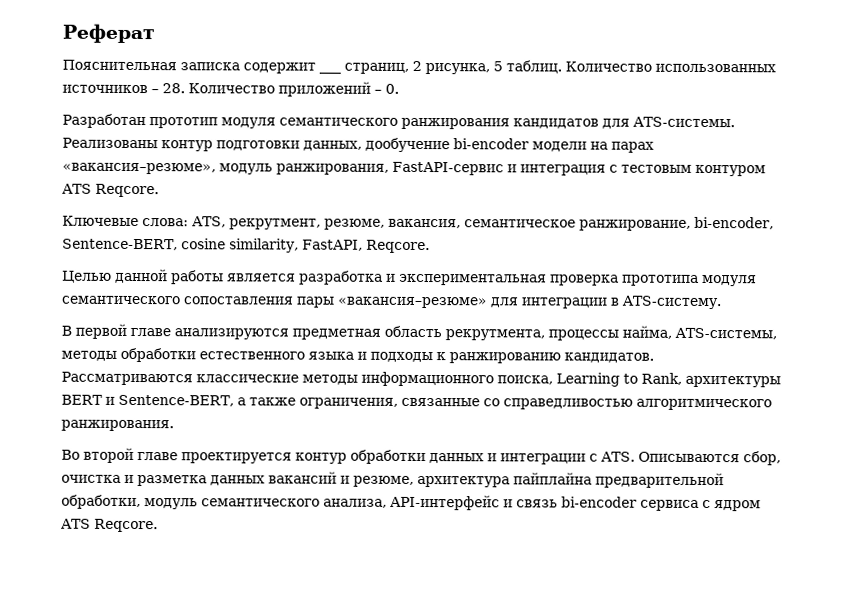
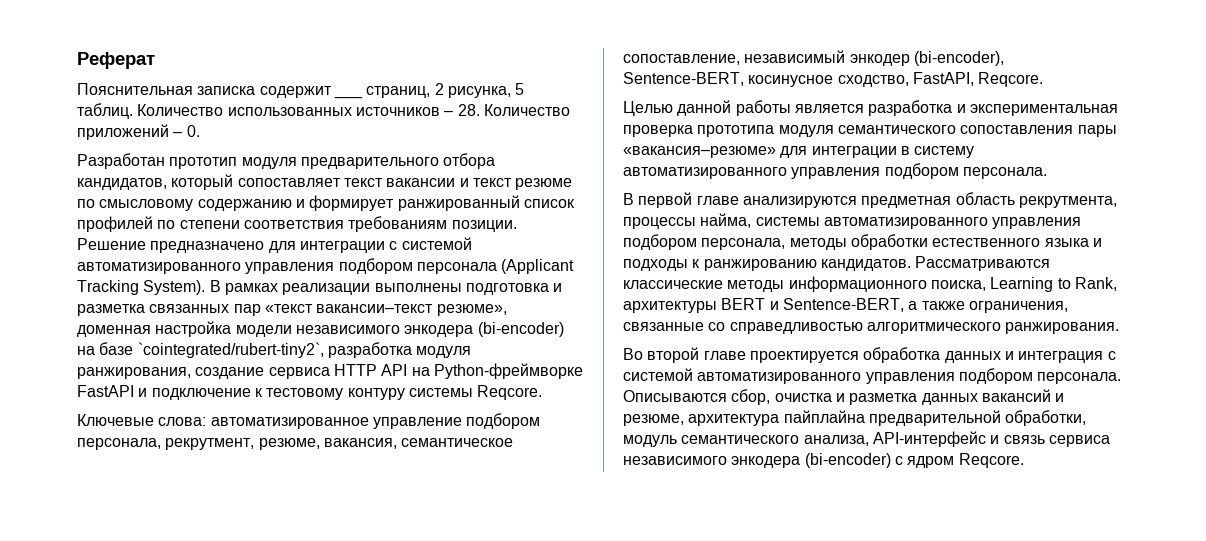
[279,116,735,130] [62,137,654,153] [62,161,766,177] [61,183,159,198] [62,215,774,231] [62,238,299,253] семантического ранжирования кандидатов для ATS-системы. Реализованы контур подготовки данных, дообучение bi-encoder модели на парах «вакансия–резюме», модуль ранжирования, FastAPI-сервис и интеграция с тестовым контуром ATS Reqcore. // Ключевые слова: ATS, рекрутмент, резюме, вакансия, семантическое ранжирование, bi-encoder, Sentence-BERT, cosine similarity, -> [300,153,496,169] [77,174,573,190] [77,195,575,211] [77,216,517,232] [77,237,472,253] [77,258,575,274] [77,280,563,295] [77,304,507,316] [77,321,564,337] [77,342,472,358] [77,363,583,379] [77,385,543,400] [77,413,541,429] [77,438,514,450] [623,50,1004,66] [623,72,909,87] предварительного отбора кандидатов, который сопоставляет текст вакансии и текст резюме по смысловому содержанию и формирует ранжированный список профилей по степени соответствия требованиям позиции. Решение предназначено для интеграции с системой автоматизированного управления подбором персонала (Applicant Tracking System). В рамках реализации выполнены подготовка и разметка связанных пар «текст вакансии–текст резюме», доменная настройка модели независимого энкодера (bi-encoder) на базе `cointegrated/rubert-tiny2`, разработка модуля ранжирования, создание сервиса HTTP API на Python-фреймворке FastAPI и подключение к тестовому контуру системы Reqcore. // Ключевые слова: автоматизированное управление подбором персонала, рекрутмент, резюме, вакансия, семантическое сопоставление, независимый энкодер (bi-encoder), Sentence-BERT, косинусное сходство,
[621,295,721,310] ATS-систему. -> [914,146,975,158] [623,163,1047,179] систему автоматизированного управления подбором персонала.
[674,327,777,340] ATS-системы, -> [755,217,1082,229] [623,234,786,250] системы автоматизированного управления подбором персонала,
[295,449,635,465] контур обработки данных и интеграции с ATS. -> [863,347,1116,363] [623,368,1122,384] обработка данных и интеграция с системой автоматизированного управления подбором персонала.
[561,496,699,511] bi-encoder сервиса -> [1048,435,1110,447] [623,453,891,468] сервиса независимого энкодера (bi-encoder)
[60,518,91,529] ATS -> (955, 462) none

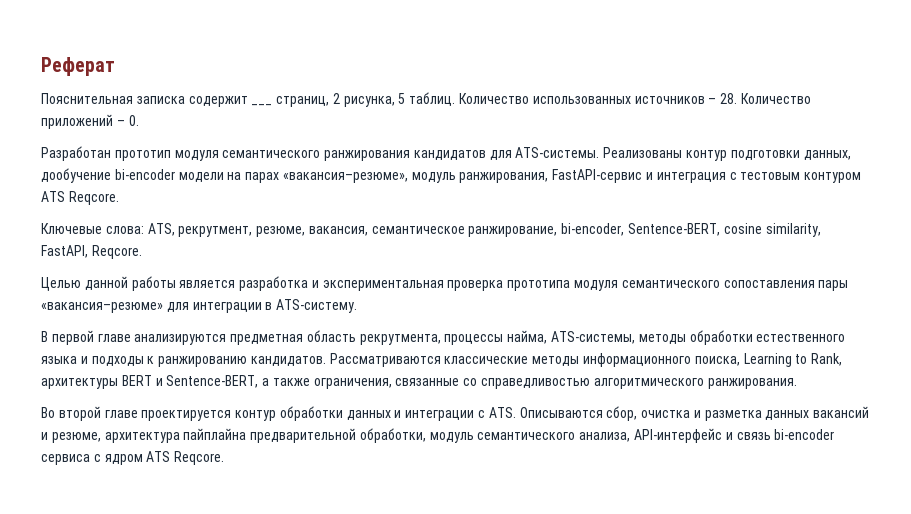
[300,153,496,169] [77,174,573,190] [77,195,575,211] [77,216,517,232] [77,237,472,253] [77,258,575,274] [77,280,563,295] [77,304,507,316] [77,321,564,337] [77,342,472,358] [77,363,583,379] [77,385,543,400] [77,413,541,429] [77,438,514,450] [623,50,1004,66] [623,72,909,87] предварительного отбора кандидатов, который сопоставляет текст вакансии и текст резюме по смысловому содержанию и формирует ранжированный список профилей по степени соответствия требованиям позиции. Решение предназначено для интеграции с системой автоматизированного управления подбором персонала (Applicant Tracking System). В рамках реализации выполнены подготовка и разметка связанных пар «текст вакансии–текст резюме», доменная настройка модели независимого энкодера (bi-encoder) на базе `cointegrated/rubert-tiny2`, разработка модуля ранжирования, создание сервиса HTTP API на Python-фреймворке FastAPI и подключение к тестовому контуру системы Reqcore. // Ключевые слова: автоматизированное управление подбором персонала, рекрутмент, резюме, вакансия, семантическое сопоставление, независимый энкодер (bi-encoder), Sentence-BERT, косинусное сходство, -> [222,147,851,161] [41,168,862,183] [41,191,119,205] [41,223,821,237] семантического ранжирования кандидатов для ATS-системы. Реализованы контур подготовки данных, дообучение bi-encoder модели на парах «вакансия–резюме», модуль ранжирования, FastAPI-сервис и интеграция с тестовым контуром ATS Reqcore. // Ключевые слова: ATS, рекрутмент, резюме, вакансия, семантическое ранжирование, bi-encoder, Sentence-BERT, cosine similarity,
[914,146,975,158] [623,163,1047,179] систему автоматизированного управления подбором персонала. -> [276,299,358,313] ATS-систему.
[755,217,1082,229] [623,234,786,250] системы автоматизированного управления подбором персонала, -> [551,331,636,344] ATS-системы,
[863,347,1116,363] [623,368,1122,384] обработка данных и интеграция с системой автоматизированного управления подбором персонала. -> [235,406,516,421] контур обработки данных и интеграции с ATS.
[1048,435,1110,447] [623,453,891,468] сервиса независимого энкодера (bi-encoder) -> [774,429,835,440] [41,454,90,465] bi-encoder сервиса
(955, 462) none -> [146,451,171,462] ATS

